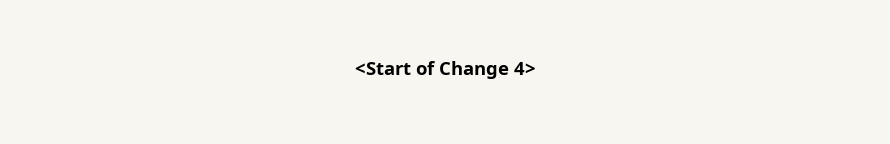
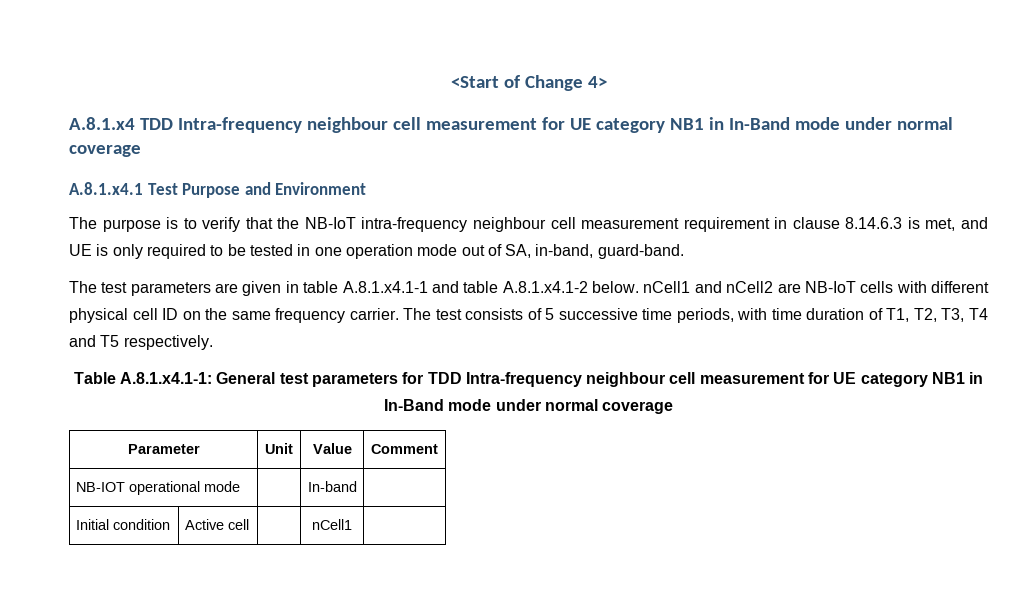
(536, 68) none -> [69,117,953,133] [69,145,141,157] [69,182,367,198] [69,217,988,232] [69,244,684,259] [69,281,989,296] [69,308,988,323] [69,335,213,350] [73,372,984,387] [383,399,674,414] [127,444,200,454] [265,443,293,454] [312,443,352,454] [371,444,438,454] [75,481,240,495] [307,481,357,492] [75,519,170,530] [184,519,249,530] [312,519,352,530] // A.8.1.x4 TDD Intra-frequency neighbour cell measurement for UE category NB1 in In-Band mode under normal coverage // A.8.1.x4.1 Test Purpose and Environment // The purpose is to verify that the NB-IoT intra-frequency neighbour cell measurement requirement in clause 8.14.6.3 is met, and UE is only required to be tested in one operation mode out of SA, in-band, guard-band. // The test parameters are given in table A.8.1.x4.1-1 and table A.8.1.x4.1-2 below. nCell1 and nCell2 are NB-IoT cells with different physical cell ID on the same frequency carrier. The test consists of 5 successive time periods, with time duration of T1, T2, T3, T4 and T5 respectively. // Table A.8.1.x4.1-1: General test parameters for TDD Intra-frequency neighbour cell measurement for UE category NB1 in In-Band mode under normal coverage // Parameter | Unit | Value | Comment // NB-IOT operational mode | | In-band | // Initial condition | Active cell | | nCell1 |

